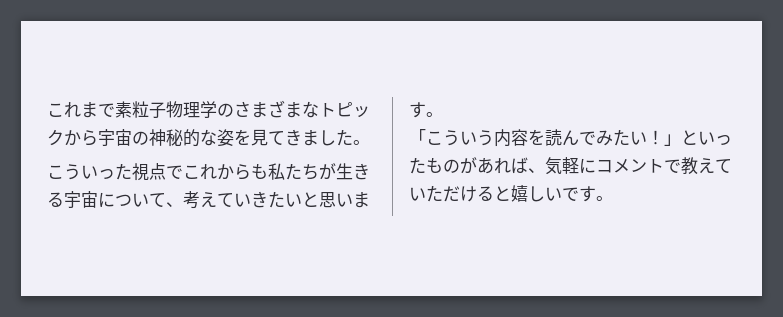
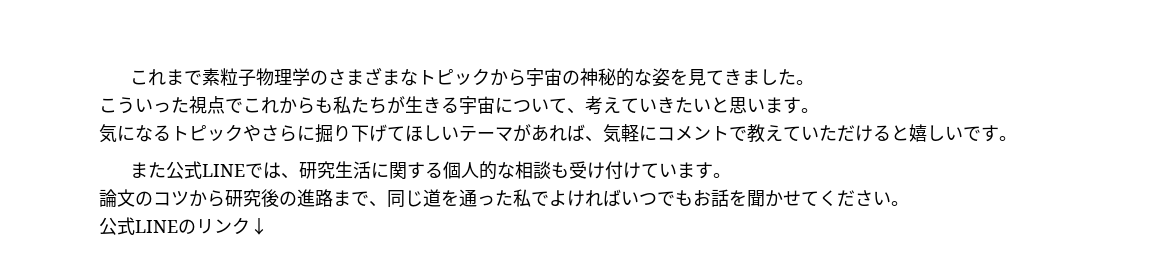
[409,129,732,147] [409,157,460,174] 「こういう内容を読んでみたい！」といったもの -> [99,124,513,143] 気になるトピックやさらに掘り下げてほしいテーマ
(613, 198) none -> [129,161,731,180] [99,189,909,208] [99,217,268,235] // また公式LINEでは、研究生活に関する個人的な相談も受け付けています。 // 論文のコツから研究後の進路まで、同じ道を通った私でよければいつでもお話を聞かせてください。 // 公式LINEのリンク↓

